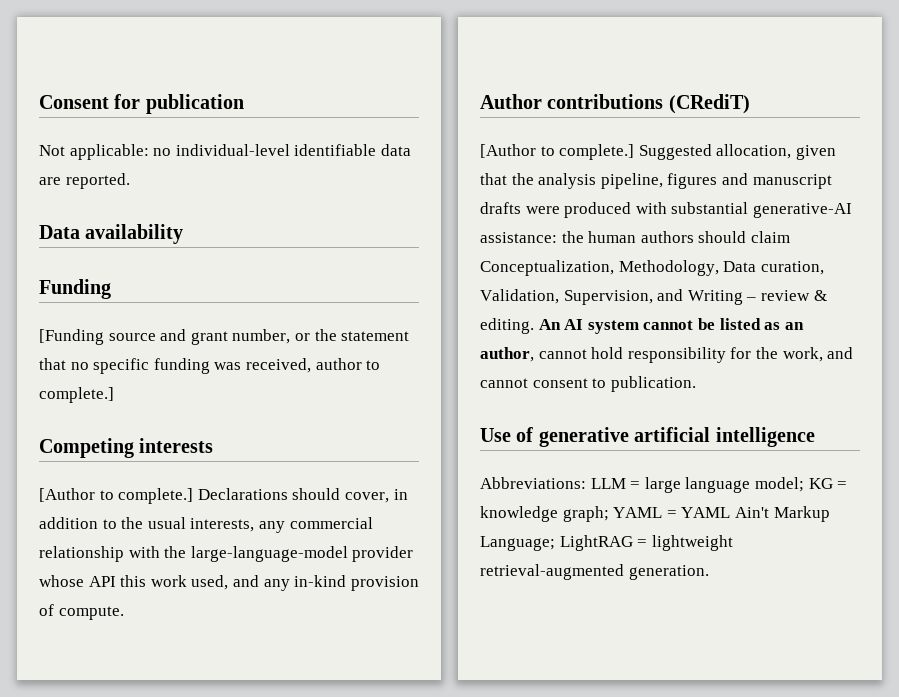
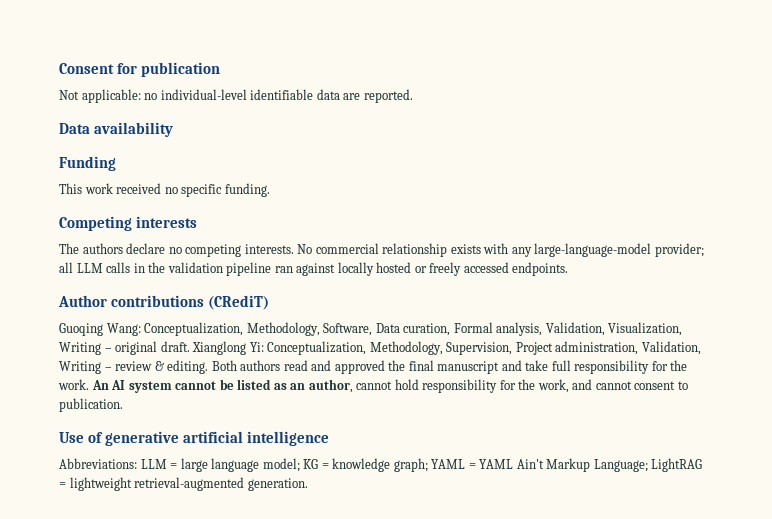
[39,329,410,345] [39,358,381,374] [39,387,114,403] [39,438,214,458] [39,488,408,504] [39,517,373,533] [39,546,414,562] [39,575,419,591] [39,604,124,620] [480,94,750,114] [480,144,836,160] [480,173,832,189] [480,202,852,218] [480,231,790,243] [480,260,719,276] [Funding source and grant number, or the statement that no specific funding was received, author to complete.] // Competing interests // [Author to complete.] Declarations should cover, in addition to the usual interests, any commercial relationship with the large-language-model provider whose API this work used, and any in-kind provision of compute. // Author contributions (CRediT) // [Author to complete.] Suggested allocation, given that the analysis pipeline, figures and manuscript drafts were produced with substantial generative-AI assistance: the human authors should claim Conceptualization, Methodology, -> [59,183,270,197] [59,216,198,231] [59,243,704,257] [59,262,569,276] [58,295,270,310] [59,322,373,336] This work received no specific funding. // Competing interests // The authors declare no competing interests. No commercial relationship exists with any large-language-model provider; all LLM calls in the validation pipeline ran against locally hosted or freely accessed endpoints. // Author contributions (CRediT) // Guoqing Wang: Conceptualization, Methodology, Software,
[480,289,684,305] Validation, Supervision, and -> [453,322,683,336] [59,341,701,355] Formal analysis, Validation, Visualization, Writing – original draft. Xianglong Yi: Conceptualization, Methodology, Supervision, Project administration, Validation,
(534, 326) none -> [211,360,688,374] [58,379,89,390] Both authors read and approved the final manuscript and take full responsibility for the work.

